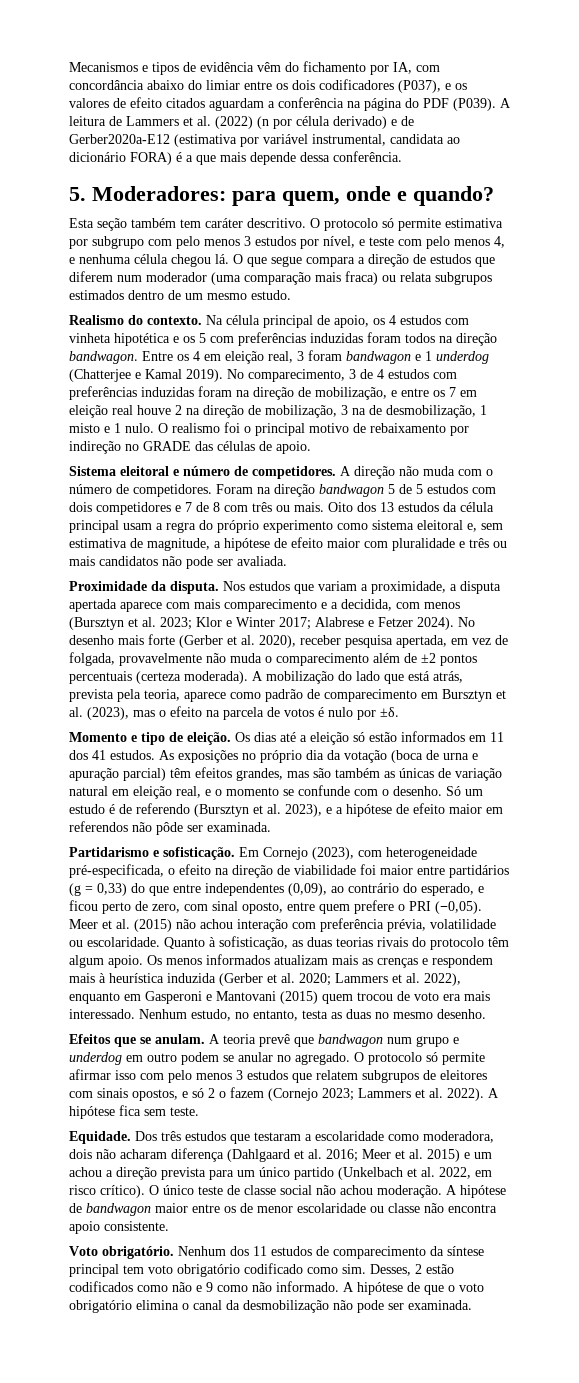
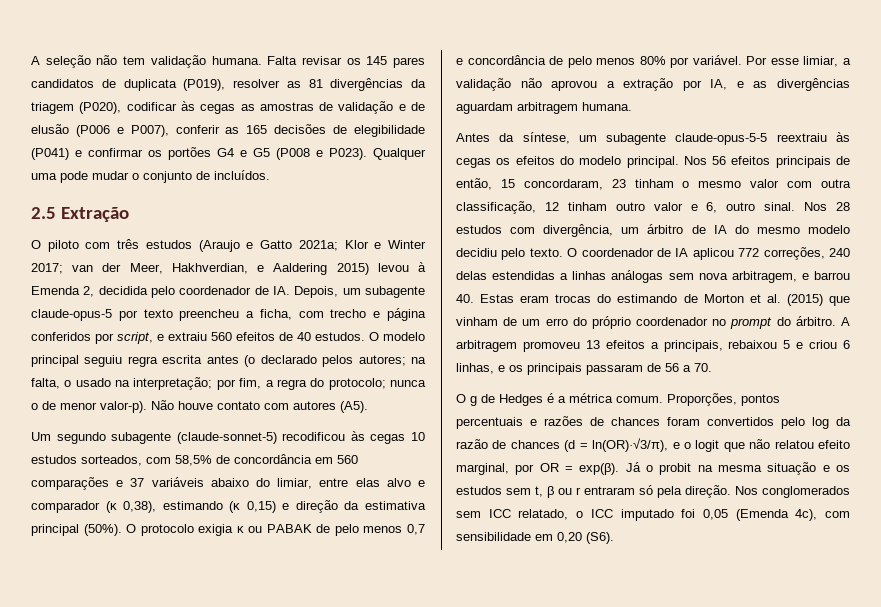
[69,61,440,75] [69,79,467,93] [69,97,511,111] [69,116,414,129] [69,134,460,147] [69,151,402,165] [69,186,494,206] [69,218,503,231] [69,236,505,249] [69,254,495,267] [69,271,492,285] [69,290,291,300] [69,315,469,328] [69,332,497,346] [69,350,489,364] [69,369,457,382] [69,386,477,400] [69,405,487,418] [69,422,469,436] [69,441,311,454] [69,466,493,479] [69,484,496,497] [69,502,494,515] [69,520,503,533] [69,537,507,551] [69,556,287,569] [69,581,501,594] [69,599,460,612] [69,617,475,630] [69,634,508,648] [69,652,477,666] [69,671,463,684] [69,689,506,702] [69,706,399,720] [69,731,504,745] [69,750,478,763] [69,767,502,781] [69,785,483,799] [69,803,503,817] [69,821,271,835] [69,847,477,860] [69,864,509,878] [69,883,484,896] [69,900,482,914] [69,918,496,932] [69,936,509,950] [69,954,493,968] [69,973,461,986] [69,991,490,1004] [69,1009,486,1021] [69,1034,459,1047] [69,1052,485,1065] [69,1069,487,1083] [69,1087,499,1101] [69,1105,199,1119] [69,1131,494,1144] [69,1148,492,1162] [69,1167,492,1180] [69,1185,506,1198] [69,1203,497,1216] [69,1221,169,1234] [69,1246,484,1259] [69,1263,454,1277] [69,1281,484,1295] [69,1300,472,1313] Mecanismos e tipos de evidência vêm do fichamento por IA, com concordância abaixo do limiar entre os dois codificadores (P037), e os valores de efeito citados aguardam a conferência na página do PDF (P039). A leitura de Lammers et al. (2022) (n por célula derivado) e de Gerber2020a-E12 (estimativa por variável instrumental, candidata ao dicionário FORA) é a que mais depende dessa conferência. // 5. Moderadores: para quem, onde e quando? // Esta seção também tem caráter descritivo. O protocolo só permite estimativa por subgrupo com pelo menos 3 estudos por nível, e teste com pelo menos 4, e nenhuma célula chegou lá. O que segue compara a direção de estudos que diferem num moderador (uma comparação mais fraca) ou relata subgrupos estimados dentro de um mesmo estudo. // Realismo do contexto. Na célula principal de apoio, os 4 estudos com vinheta hipotética e os 5 com preferências induzidas foram todos na direção bandwagon. Entre os 4 em eleição real, 3 foram bandwagon e 1 underdog (Chatterjee e Kamal 2019). No comparecimento, 3 de 4 estudos com preferências induzidas foram na direção de mobilização, e entre os 7 em eleição real houve 2 na direção de mobilização, 3 na de desmobilização, 1 misto e 1 nulo. O realismo foi o principal motivo de rebaixamento por indireção no GRADE das células de apoio. // Sistema eleitoral e número de competidores. A direção não muda com o número de competidores. Foram na direção bandwagon 5 de 5 estudos com dois competidores e 7 de 8 com três ou mais. Oito dos 13 estudos da célula principal usam a regra do próprio experimento como sistema eleitoral e, sem estimativa de magnitude, a hipótese de efeito maior com pluralidade e três ou mais candidatos não pode ser avaliada. // Proximidade da disputa. Nos estudos que variam a proximidade, a disputa apertada aparece com mais comparecimento e a decidida, com menos (Bursztyn et al. 2023; Klor e Winter 2017; Alabrese e Fetzer 2024). No desenho mais forte (Gerber et al. 2020), receber pesquisa apertada, em vez de folgada, provavelmente não muda o comparecimento além de ±2 pontos percentuais (certeza moderada). A mobilização do lado que está atrás, prevista pela teoria, aparece como padrão de comparecimento em Bursztyn et al. (2023), mas o efeito na parcela de votos é nulo por ±δ. // Momento e tipo de eleição. Os dias até a eleição só estão informados em 11 dos 41 estudos. As exposições no próprio dia da votação (boca de urna e apuração parcial) têm efeitos grandes, mas são também as únicas de variação natural em eleição real, e o momento se confunde com o desenho. Só um estudo é de referendo (Bursztyn et al. 2023), e a hipótese de efeito maior em referendos não pôde ser examinada. // Partidarismo e sofisticação. Em Cornejo (2023), com heterogeneidade pré-especificada, o efeito na direção de viabilidade foi maior entre partidários (g = 0,33) do que entre independentes (0,09), ao contrário do esperado, e ficou perto de zero, com sinal oposto, entre quem prefere o PRI (−0,05). Meer et al. (2015) não achou interação com preferência prévia, volatilidade ou escolaridade. Quanto à sofisticação, as duas teorias rivais do protocolo têm algum apoio. Os menos informados atualizam mais as crenças e respondem mais à heurística induzida (Gerber et al. 2020; Lammers et al. 2022), enquanto em Gasperoni e Mantovani (2015) quem trocou de voto era mais interessado. Nenhum estudo, no entanto, testa as duas no mesmo desenho. // Efeitos que se anulam. A teoria prevê que bandwagon num grupo e underdog em outro podem se anular no agregado. O protocolo só permite afirmar isso com pelo menos 3 estudos que relatem subgrupos de eleitores com sinais opostos, e só 2 o fazem (Cornejo 2023; Lammers et al. 2022). A hipótese fica sem teste. // Equidade. Dos três estudos que testaram a escolaridade como moderadora, dois não acharam diferença (Dahlgaard et al. 2016; Meer et al. 2015) e um achou a direção prevista para um único partido (Unkelbach et al. 2022, em risco crítico). O único teste de classe social não achou moderação. A hipótese de bandwagon maior entre os de menor escolaridade ou classe não encontra apoio consistente. // Voto obrigatório. Nenhum dos 11 estudos de comparecimento da síntese principal tem voto obrigatório codificado como sim. Desses, 2 estão codificados como não e 9 como não informado. A hipótese de que o voto obrigatório elimina o canal da desmobilização não pode ser examinada. -> [31,55,425,68] [31,78,426,91] [31,101,426,114] [31,124,425,137] [31,147,426,160] [31,170,270,183] [31,207,129,222] [31,239,427,252] [31,262,427,275] [31,286,425,298] [31,308,426,321] [31,332,425,344] [31,355,427,367] [31,377,427,390] [31,400,368,413] [31,431,425,444] [31,454,358,466] [31,477,425,490] [31,500,426,513] [31,524,425,536] [456,55,851,68] [456,78,850,91] [456,102,632,114] [456,132,850,145] [456,156,850,168] [456,178,851,190] [456,201,850,214] [456,224,850,237] [456,247,850,260] [456,270,850,283] [456,294,850,306] [456,316,850,329] [456,340,850,352] [456,363,712,375] [456,393,780,406] [456,416,851,429] [456,438,850,452] [456,462,850,475] [456,485,850,498] [456,509,850,521] [456,532,614,544] A seleção não tem validação humana. Falta revisar os 145 pares candidatos de duplicata (P019), resolver as 81 divergências da triagem (P020), codificar às cegas as amostras de validação e de elusão (P006 e P007), conferir as 165 decisões de elegibilidade (P041) e confirmar os portões G4 e G5 (P008 e P023). Qualquer uma pode mudar o conjunto de incluídos. // 2.5 Extração // O piloto com três estudos (Araujo e Gatto 2021a; Klor e Winter 2017; van der Meer, Hakhverdian, e Aaldering 2015) levou à Emenda 2, decidida pelo coordenador de IA. Depois, um subagente claude-opus-5 por texto preencheu a ficha, com trecho e página conferidos por script, e extraiu 560 efeitos de 40 estudos. O modelo principal seguiu regra escrita antes (o declarado pelos autores; na falta, o usado na interpretação; por fim, a regra do protocolo; nunca o de menor valor-p). Não houve contato com autores (A5). // Um segundo subagente (claude-sonnet-5) recodificou às cegas 10 estudos sorteados, com 58,5% de concordância em 560 comparações e 37 variáveis abaixo do limiar, entre elas alvo e comparador (κ 0,38), estimando (κ 0,15) e direção da estimativa principal (50%). O protocolo exigia κ ou PABAK de pelo menos 0,7 e concordância de pelo menos 80% por variável. Por esse limiar, a validação não aprovou a extração por IA, e as divergências aguardam arbitragem humana. // Antes da síntese, um subagente claude-opus-5-5 reextraiu às cegas os efeitos do modelo principal. Nos 56 efeitos principais de então, 15 concordaram, 23 tinham o mesmo valor com outra classificação, 12 tinham outro valor e 6, outro sinal. Nos 28 estudos com divergência, um árbitro de IA do mesmo modelo decidiu pelo texto. O coordenador de IA aplicou 772 correções, 240 delas estendidas a linhas análogas sem nova arbitragem, e barrou 40. Estas eram trocas do estimando de Morton et al. (2015) que vinham de um erro do próprio coordenador no prompt do árbitro. A arbitragem promoveu 13 efeitos a principais, rebaixou 5 e criou 6 linhas, e os principais passaram de 56 a 70. // O g de Hedges é a métrica comum. Proporções, pontos percentuais e razões de chances foram convertidos pelo log da razão de chances (d = ln(OR)·√3/π), e o logit que não relatou efeito marginal, por OR = exp(β). Já o probit na mesma situação e os estudos sem t, β ou r entraram só pela direção. Nos conglomerados sem ICC relatado, o ICC imputado foi 0,05 (Emenda 4c), com sensibilidade em 0,20 (S6).

